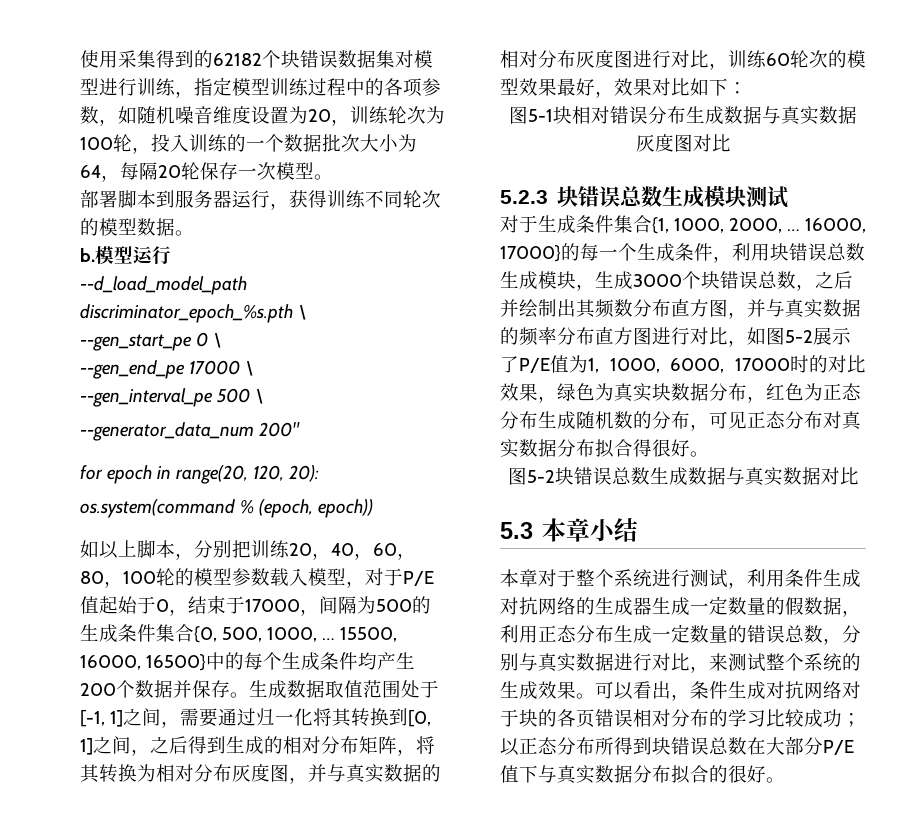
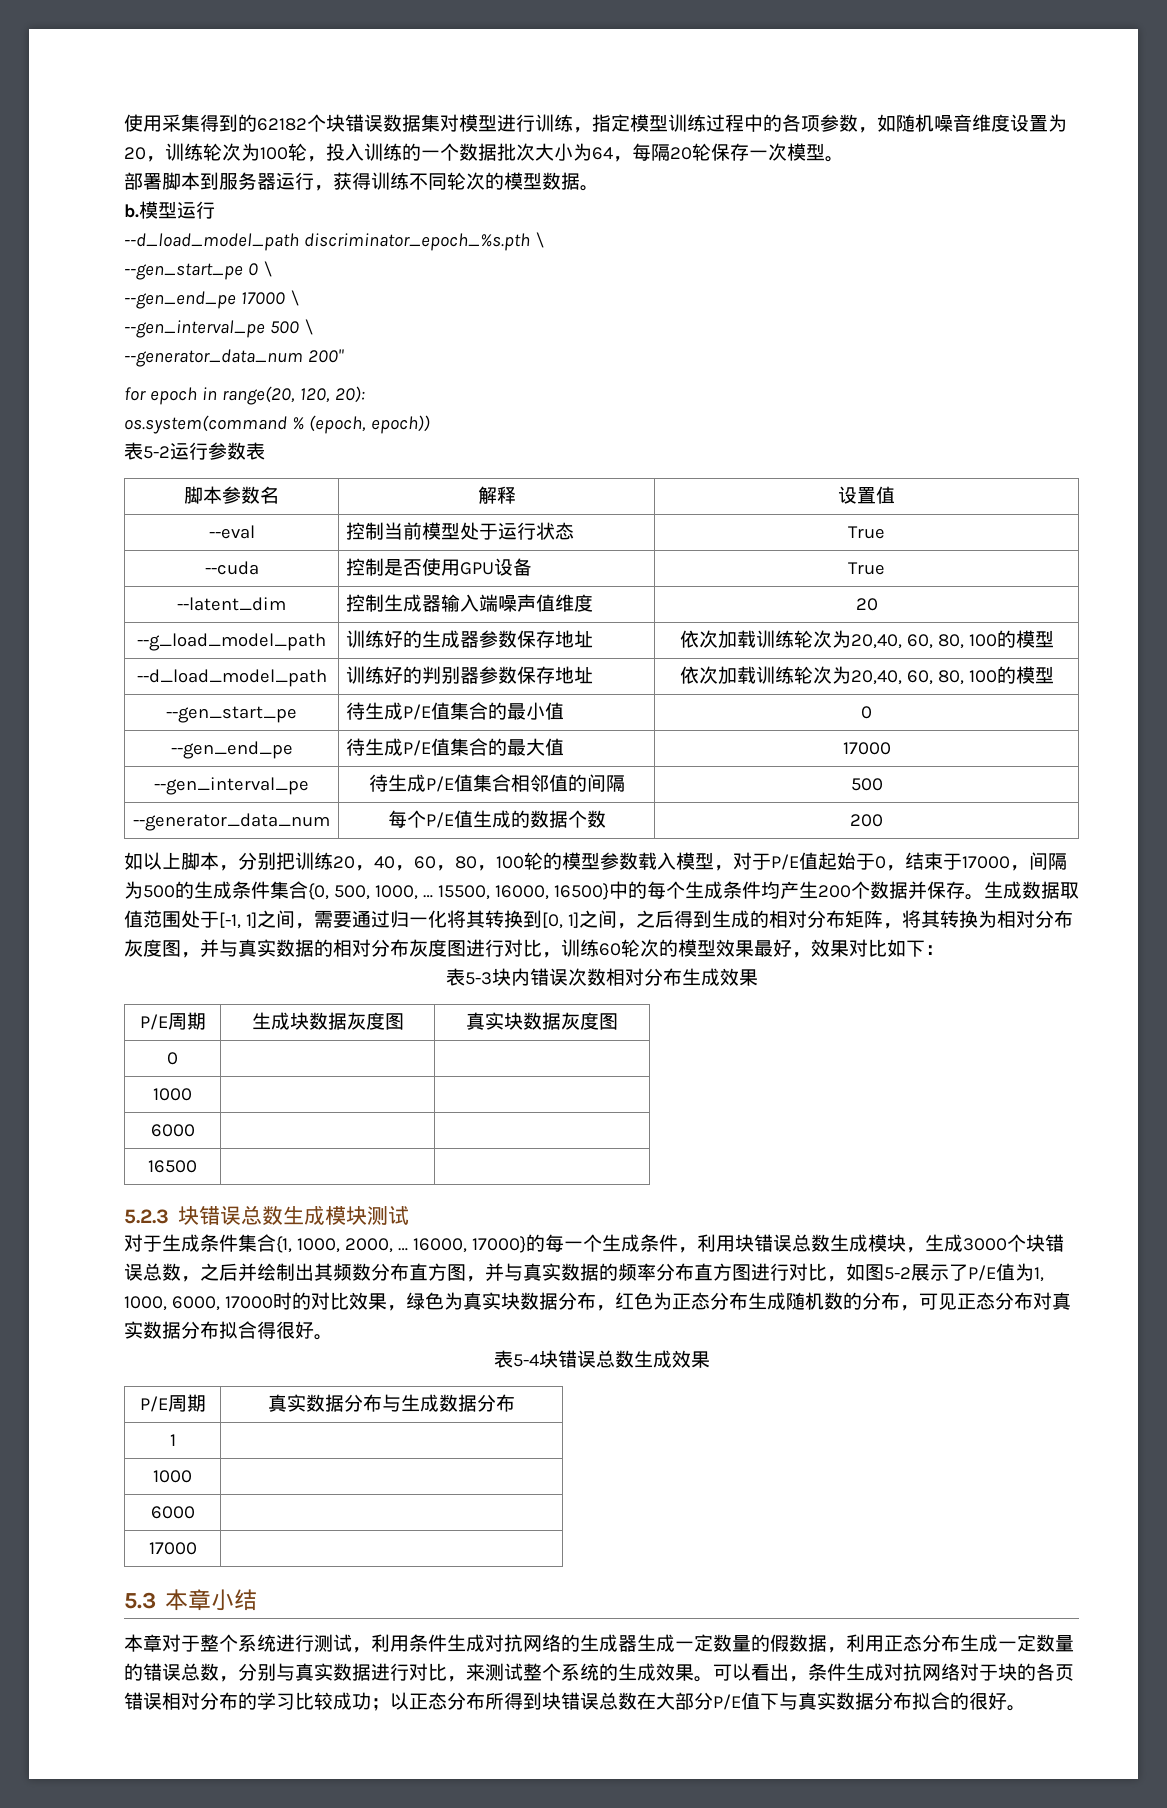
(373, 508) none -> [124,442,265,460] [184,486,279,504] [477,486,516,504] [838,486,895,504] [208,525,255,539] [346,522,575,540] [848,526,885,539] [204,561,259,575] [346,558,533,576] [848,562,885,575] [177,597,286,611] [346,594,594,612] [855,598,878,611] [137,633,326,651] [346,630,594,648] [679,630,1054,649] [136,669,327,687] [346,666,594,684] [679,666,1054,685] [166,706,297,723] [346,702,565,720] [861,706,872,719] [170,741,293,759] [346,738,565,756] [842,742,891,755] [154,777,309,795] [368,774,625,792] [850,778,883,791] [133,813,330,831] [387,810,606,828] [850,814,883,827] // 表5-2运行参数表 // 脚本参数名 | 解释 | 设置值 // --eval | 控制当前模型处于运行状态 | True // --cuda | 控制是否使用GPU设备 | True // --latent_dim | 控制生成器输入端噪声值维度 | 20 // --g_load_model_path | 训练好的生成器参数保存地址 | 依次加载训练轮次为20,40, 60, 80, 100的模型 // --d_load_model_path | 训练好的判别器参数保存地址 | 依次加载训练轮次为20,40, 60, 80, 100的模型 // --gen_start_pe | 待生成P/E值集合的最小值 | 0 // --gen_end_pe | 待生成P/E值集合的最大值 | 17000 // --gen_interval_pe | 待生成P/E值集合相邻值的间隔 | 500 // --generator_data_num | 每个P/E值生成的数据个数 | 200
[509,106,857,125] [635,134,731,152] 图5-1块相对错误分布生成数据与真实数据灰度图对比 -> [445,968,758,986] [139,1012,206,1030] [251,1012,404,1030] [466,1012,618,1030] [167,1052,178,1065] [153,1088,192,1101] [150,1124,195,1137] [148,1160,197,1173] 表5-3块内错误次数相对分布生成效果 // P/E周期 | 生成块数据灰度图 | 真实块数据灰度图 // 0 | | // 1000 | | // 6000 | | // 16500 | |
[507,467,859,486] 图5-2块错误总数生成数据与真实数据对比 -> [493,1350,710,1368] [139,1394,206,1412] [268,1394,515,1412] [169,1434,176,1446] [153,1470,192,1483] [150,1506,195,1519] [148,1542,197,1555] 表5-4块错误总数生成效果 // P/E周期 | 真实数据分布与生成数据分布 // 1 | // 1000 | // 6000 | // 17000 |

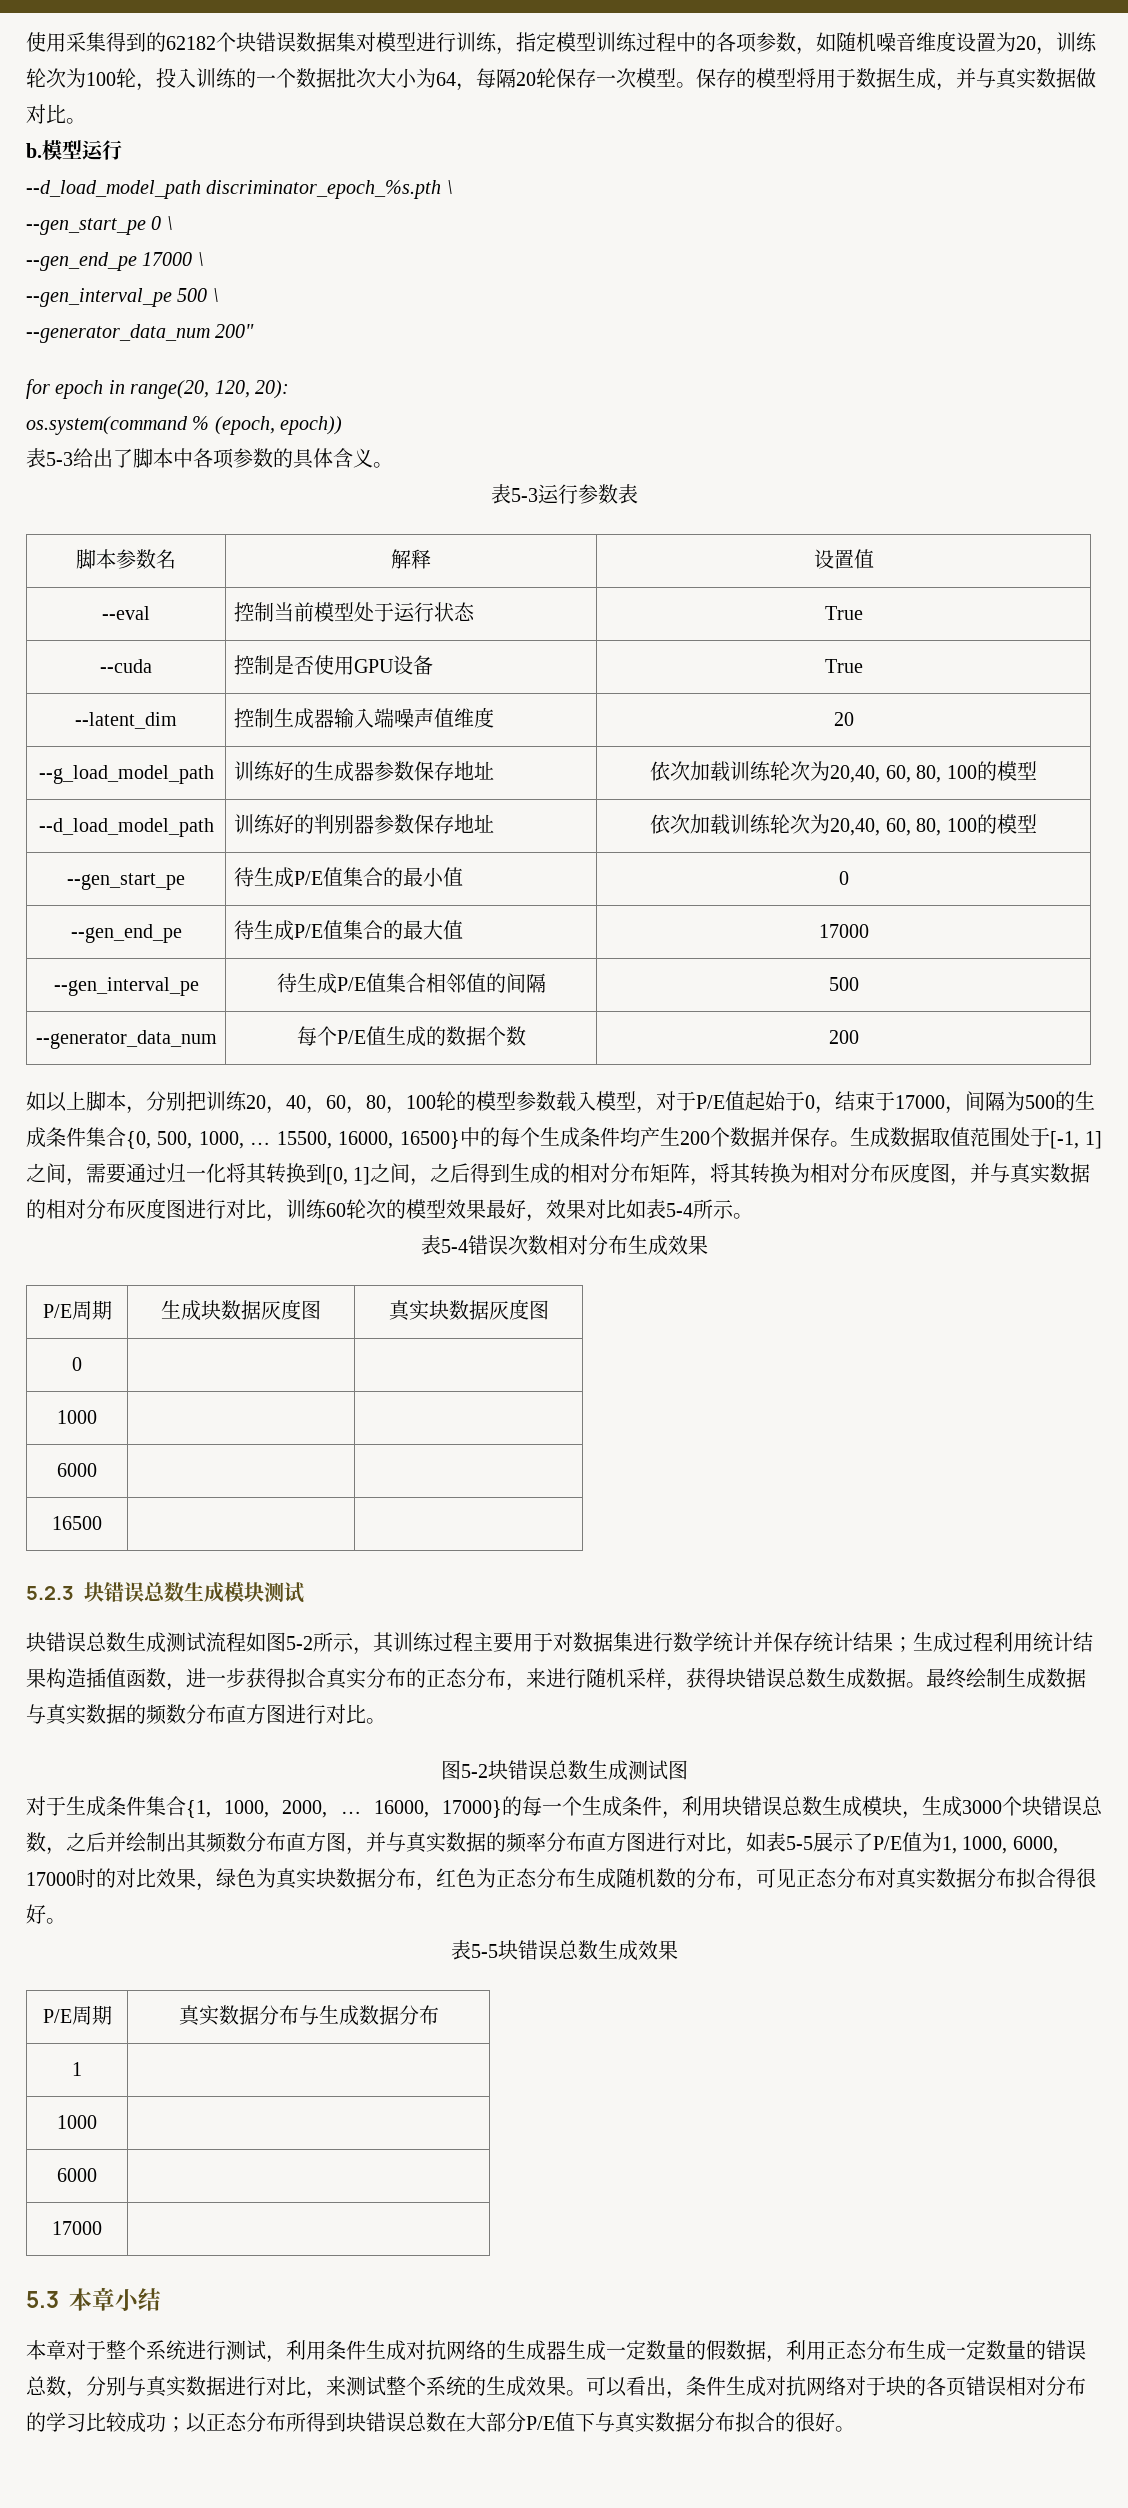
[124,172,580,191] // 部署脚本到服务器运行，获得训练不同轮次的模型数据 -> [696,68,1096,91] [26,104,66,124] 保存的模型将用于数据生成，并与真实数据做对比
[143,446,170,459] 5-2 -> [46,448,393,469] [490,484,538,504] 5-3给出了脚本中各项参数的具体含义。 // 表5-3
[906,940,944,957] [445,968,530,986] 下： // 表5-3块内 -> [646,1199,753,1219] [420,1235,468,1255] 表5-4所示。 // 表5-4
(410, 1215) none -> [26,1632,1093,1655] [26,1668,1086,1691] [26,1704,386,1725] [440,1760,688,1781] // 块错误总数生成测试流程如图5-2所示，其训练过程主要用于对数据集进行数学统计并保存统计结果；生成过程利用统计结果构造插值函数，进一步获得拟合真实分布的正态分布，来进行随机采样，获得块错误总数生成数据。最终绘制生成数据与真实数据的频数分布直方图进行对比。 // 图5-2块错误总数生成测试图
[865,1264,911,1281] 图5-2 -> [766,1832,813,1852] 表5-5
[512,1354,539,1367] 5-4 -> [470,1944,498,1958] 5-5

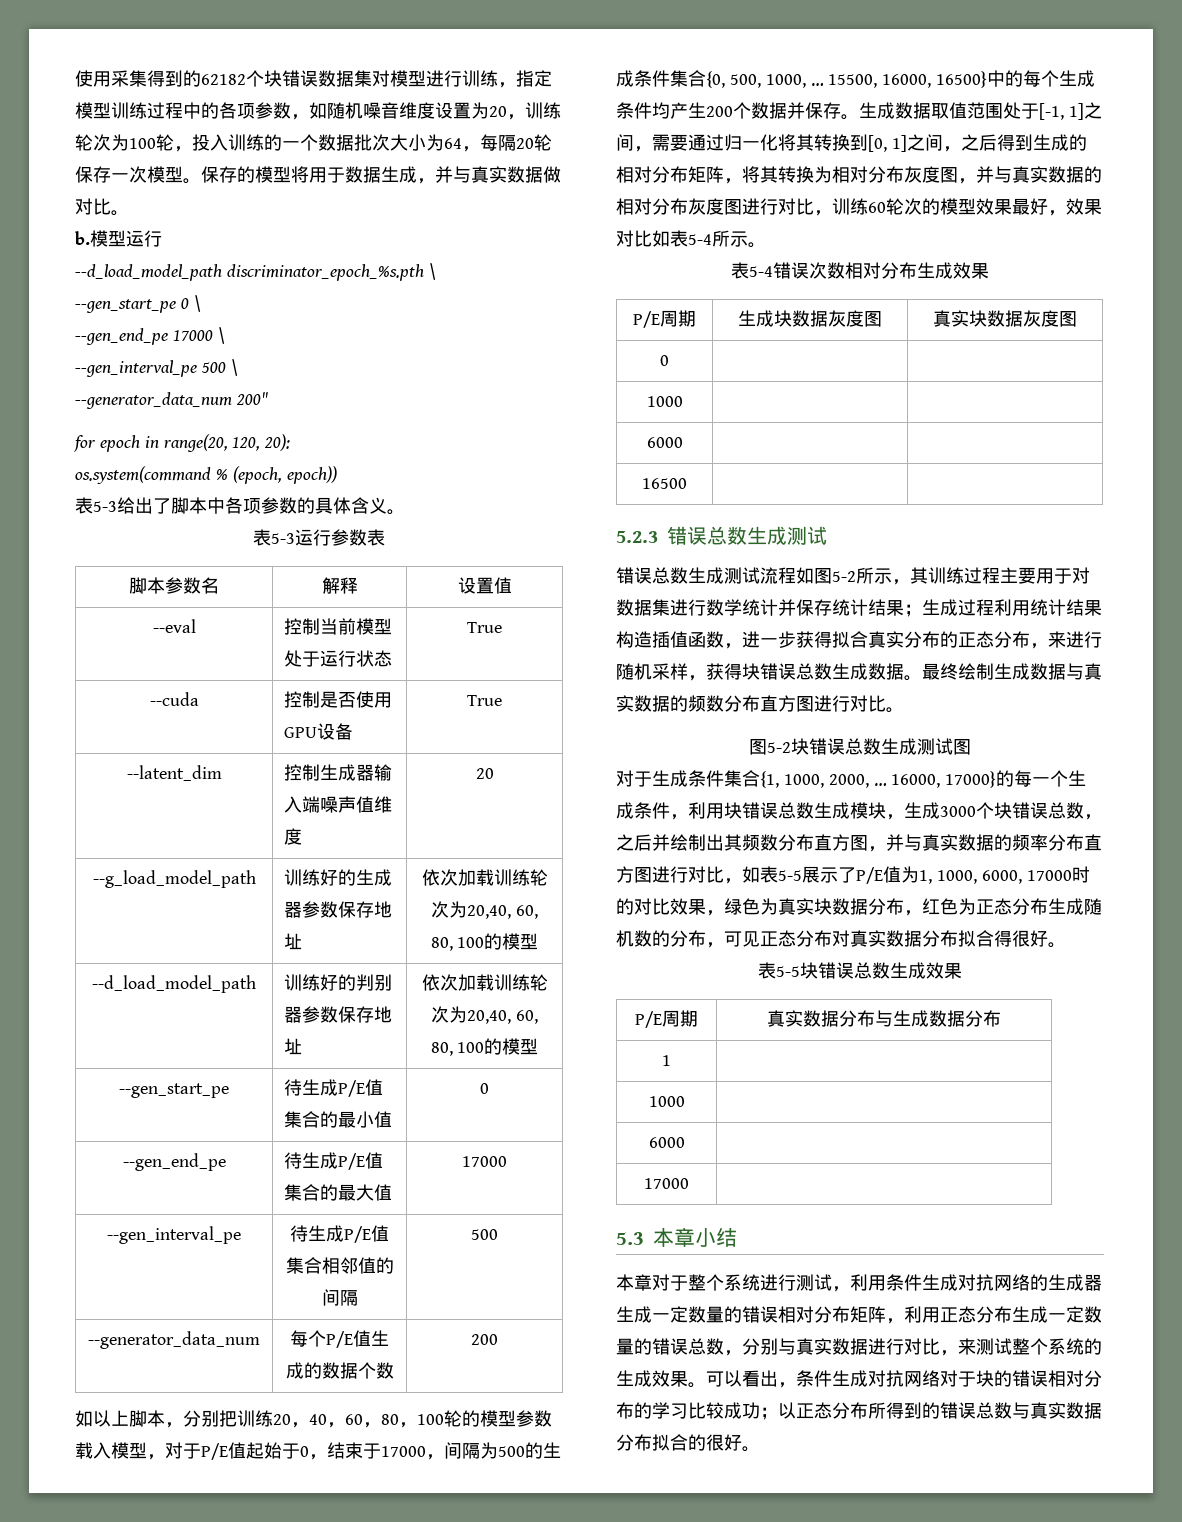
[84,1582,264,1602] 块错误总数生成模块 -> [667,526,787,545] 错误总数生成
[26,1632,46,1652] 块 -> (827, 535) none
[706,2340,766,2360] 假数据 -> [742,1306,886,1323] 错误相对分布矩阵
[926,2376,966,2396] 各页 -> (1012, 1378) none
[346,2412,595,2432] 块错误总数在大部分P/E值下 -> [922,1402,1012,1419] 的错误总数

